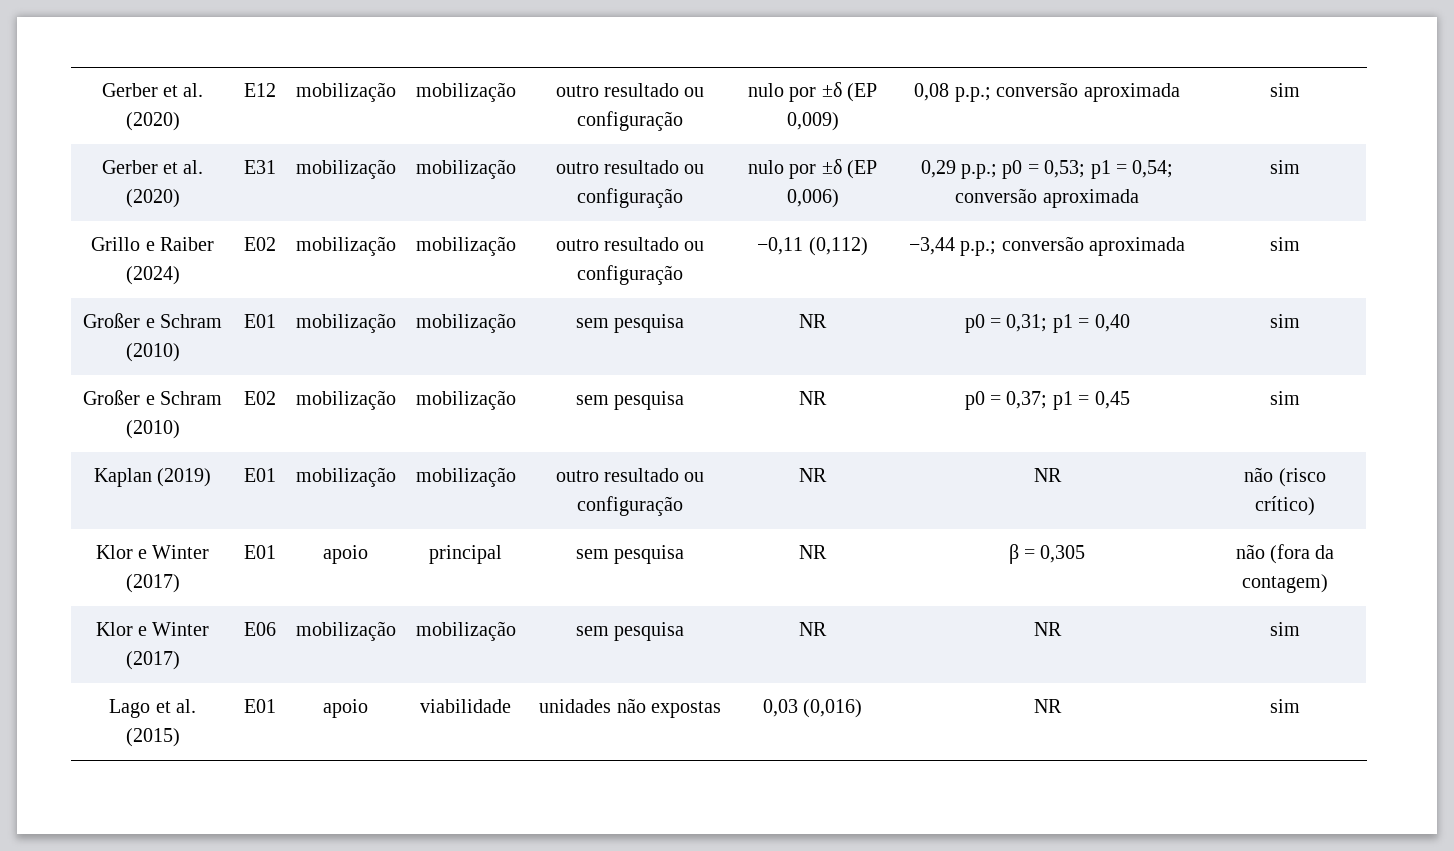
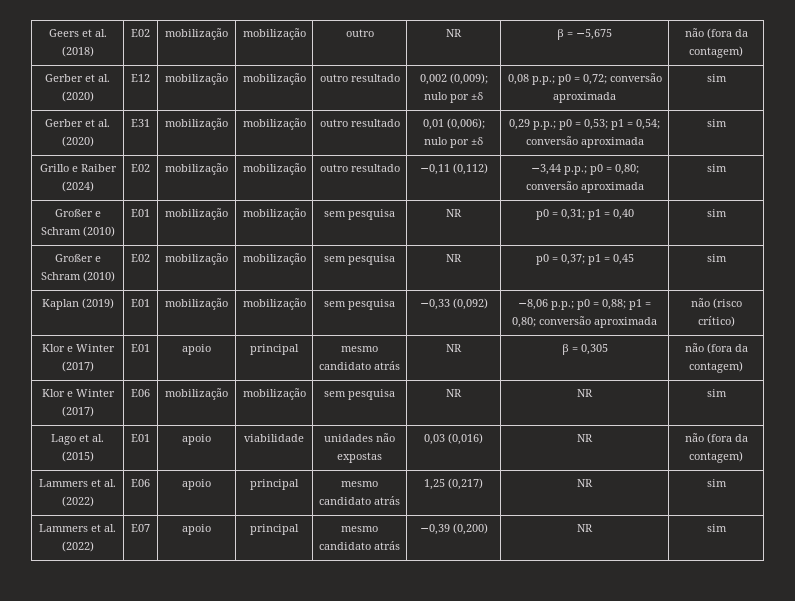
(101, 90) none -> [48,29,107,37] [61,46,94,57] [131,29,150,37] [165,28,228,40] [242,28,306,40] [345,29,374,37] [446,29,462,37] [557,29,612,40] [684,28,748,39] [689,46,743,58] Geers et al. (2018) | E02 | mobilização | mobilização | outro | NR | β = −5,675 | não (fora da contagem) //
[684,87,705,97] [577,111,683,131] [747,82,878,102] [786,112,839,131] ou configuração | nulo por ±δ (EP 0,009) -> [419,73,488,85] [424,92,483,103] | 0,002 (0,009); nulo por ±δ
(991, 94) none -> [557,74,607,85] p0 = 0,72;
[684,164,705,174] [577,188,683,208] [747,159,878,179] [786,189,839,208] ou configuração | nulo por ±δ (EP 0,006) -> [422,118,485,130] [424,137,483,148] | 0,01 (0,006); nulo por ±δ
[684,241,705,251] [577,265,683,285] ou configuração -> (400, 168) none
(997, 248) none -> [589,164,639,175] p0 = 0,80;
[555,468,705,482] [577,496,683,516] [799,468,827,482] [1033,468,1062,482] outro resultado ou configuração | NR | NR -> [324,299,395,310] [419,298,488,310] [518,299,651,310] [512,316,657,328] sem pesquisa | −0,33 (0,092) | −8,06 p.p.; p0 = 0,88; p1 = 0,80; conversão aproximada
[575,545,685,564] sem pesquisa -> [341,346,378,352] [319,361,400,370] mesmo candidato atrás
(1062, 706) none -> [684,433,748,444] [689,451,743,463] [39,479,116,487] [61,496,94,507] [131,479,150,487] [182,479,212,490] [250,479,299,490] [341,481,378,487] [319,496,400,505] [424,478,483,490] [577,479,593,487] [706,479,727,487] [39,524,116,532] [61,541,94,552] [131,524,150,532] [182,524,212,535] [250,524,299,535] [341,526,378,532] [319,541,400,550] [419,523,488,535] [577,524,593,532] | não (fora da contagem) // Lammers et al. (2022) | E06 | apoio | principal | mesmo candidato atrás | 1,25 (0,217) | NR | sim // Lammers et al. (2022) | E07 | apoio | principal | mesmo candidato atrás | −0,39 (0,200) | NR

